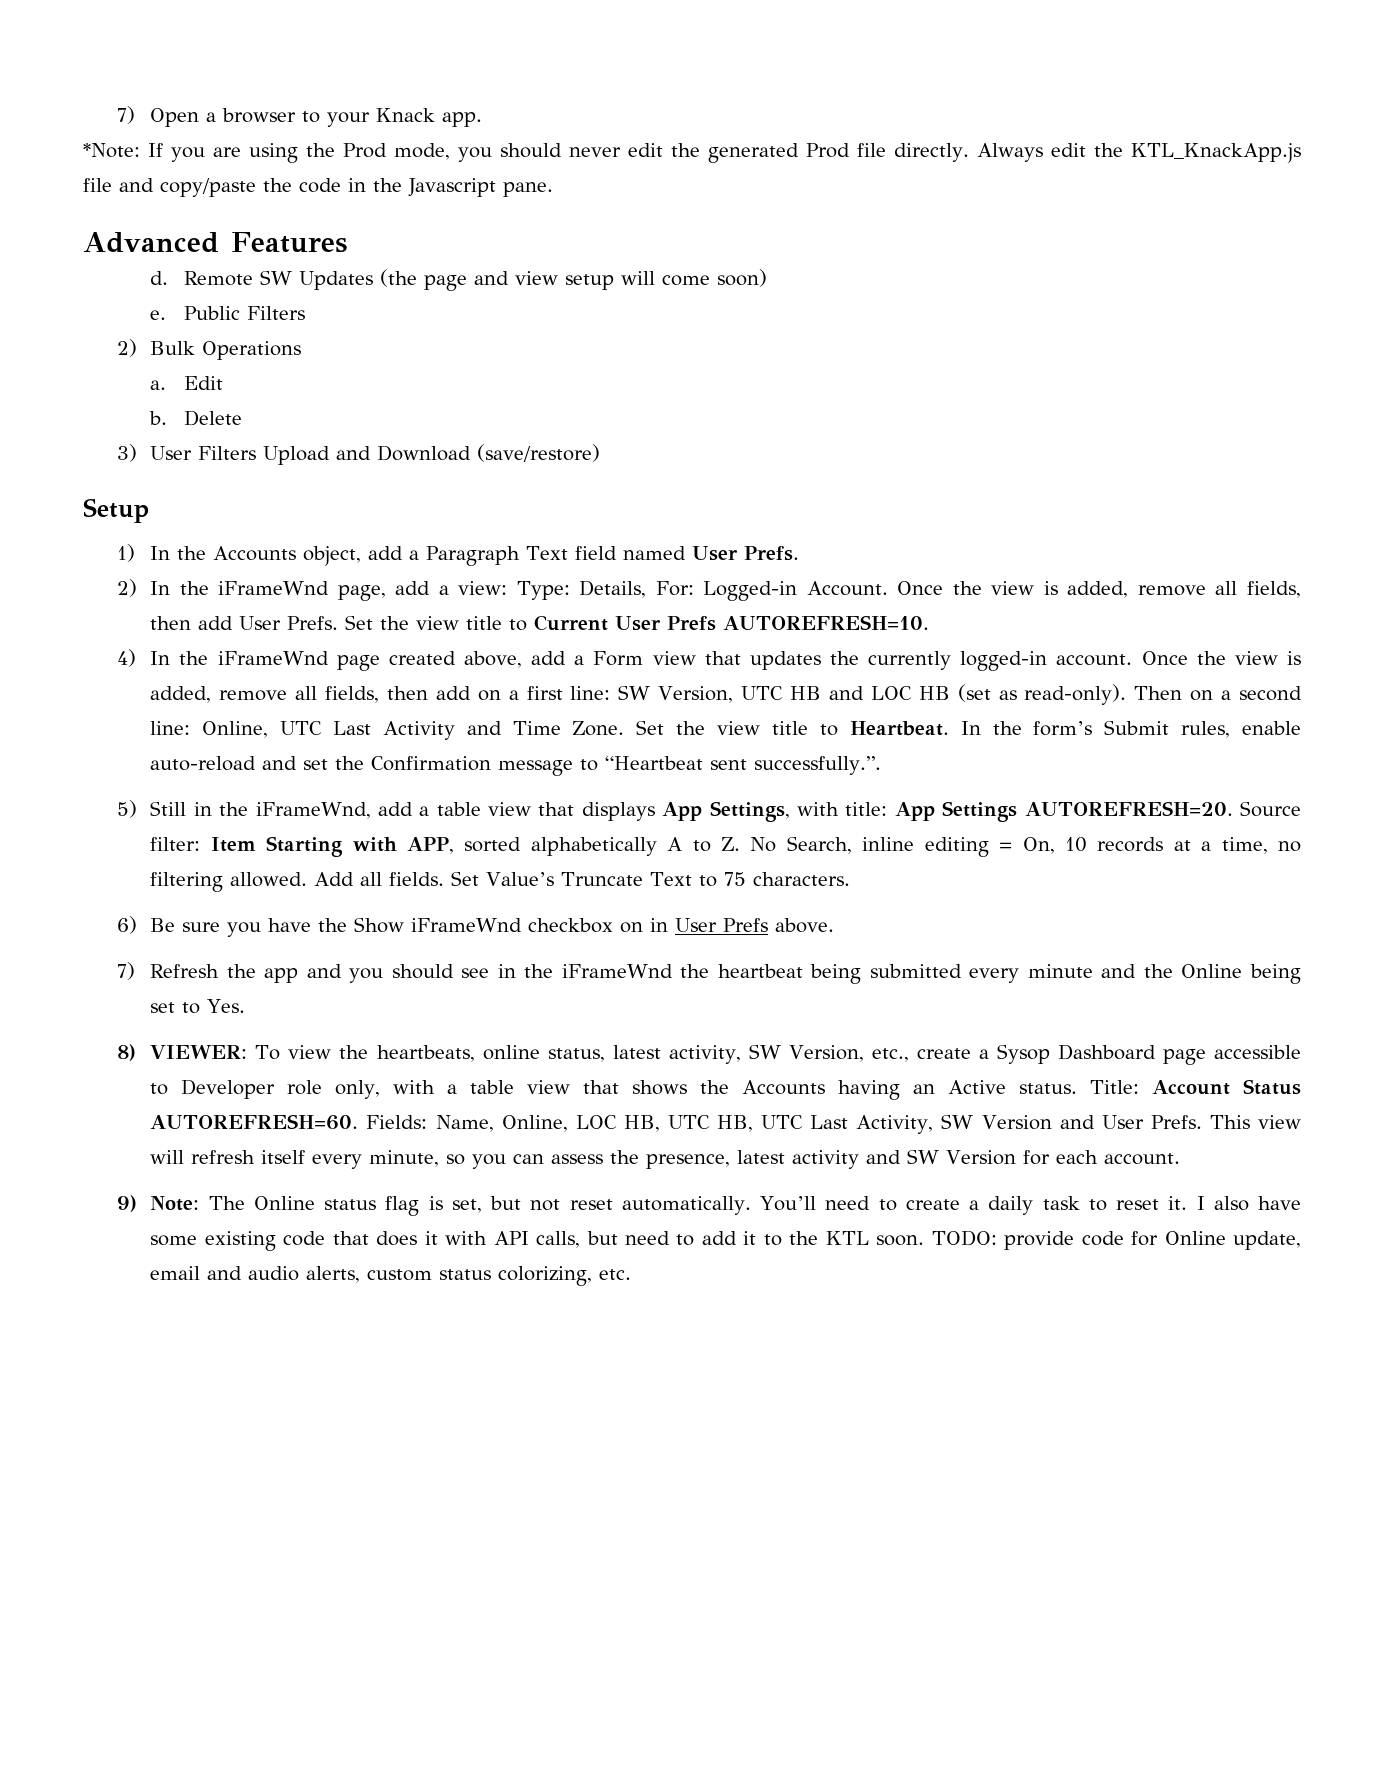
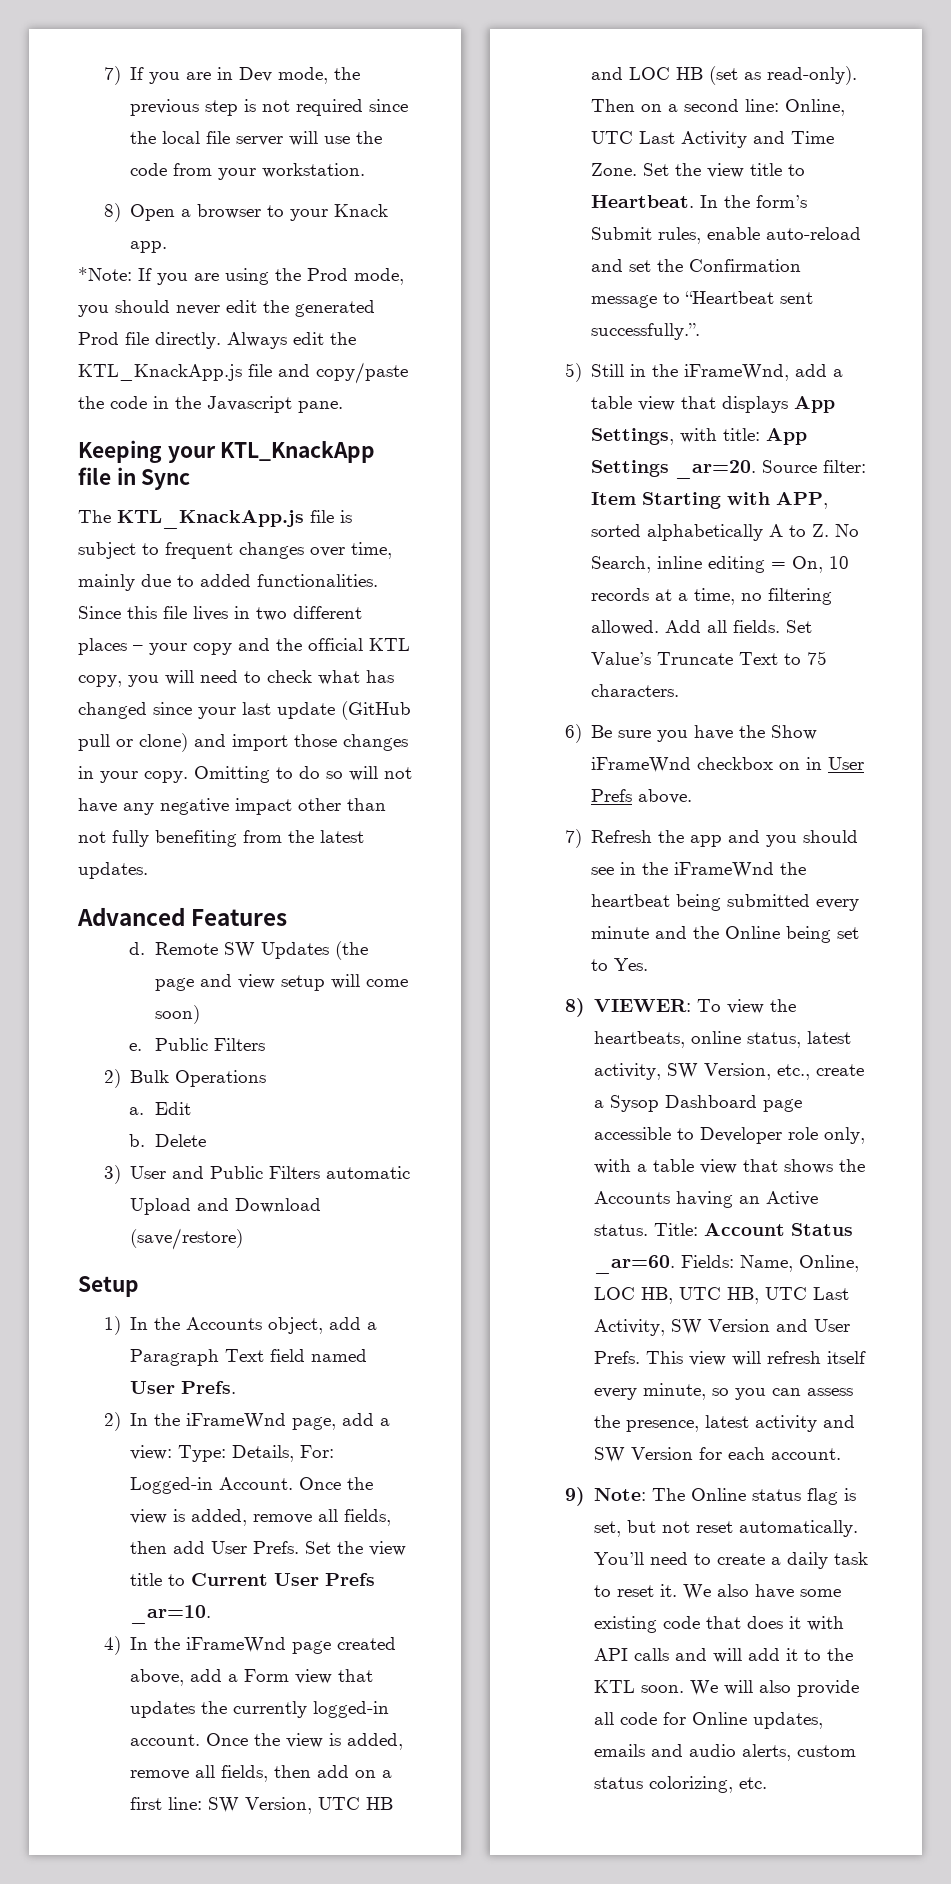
[116,106,135,124] 7) -> [103,66,361,85] [130,99,409,116] [130,131,383,146] [130,163,366,180] [103,203,121,222] 7) If you are in Dev mode, the previous step is not required since the local file server will use the code from your workstation. // 8)
(553, 189) none -> [78,440,376,463] [78,467,191,490] [78,510,352,529] [78,542,392,559] [78,574,378,591] [78,606,362,621] [78,638,410,655] [78,670,394,687] [78,701,411,720] [78,733,408,752] [78,766,412,783] [78,798,386,815] [78,830,364,847] [78,862,148,879] // Keeping your KTL_KnackApp file in Sync // The KTL_KnackApp.js file is subject to frequent changes over time, mainly due to added functionalities. Since this file lives in two different places – your copy and the official KTL copy, you will need to check what has changed since your last update (GitHub pull or clone) and import those changes in your copy. Omitting to do so will not have any negative impact other than not fully benefiting from the latest updates.
[198,446,257,460] Filters -> [172,1166,411,1179] and Public Filters automatic
[723,615,930,630] AUTOREFRESH=10. -> [130,1605,212,1624] _ar=10.
[1024,801,1233,816] AUTOREFRESH=20. -> [675,460,757,479] _ar=20.
[150,1114,359,1130] AUTOREFRESH=60. -> [594,1255,676,1274] _ar=60.
[1196,1196,1205,1210] I -> [683,1584,712,1600] We
[536,1231,695,1248] calls, but need to -> [634,1648,743,1663] calls and will
[931,1230,1075,1250] TODO: provide -> [690,1680,860,1697] [594,1712,615,1725] We will also provide all
[1233,1231,1302,1250] [150,1266,201,1280] update, email -> [753,1712,824,1729] [594,1744,646,1757] updates, emails

